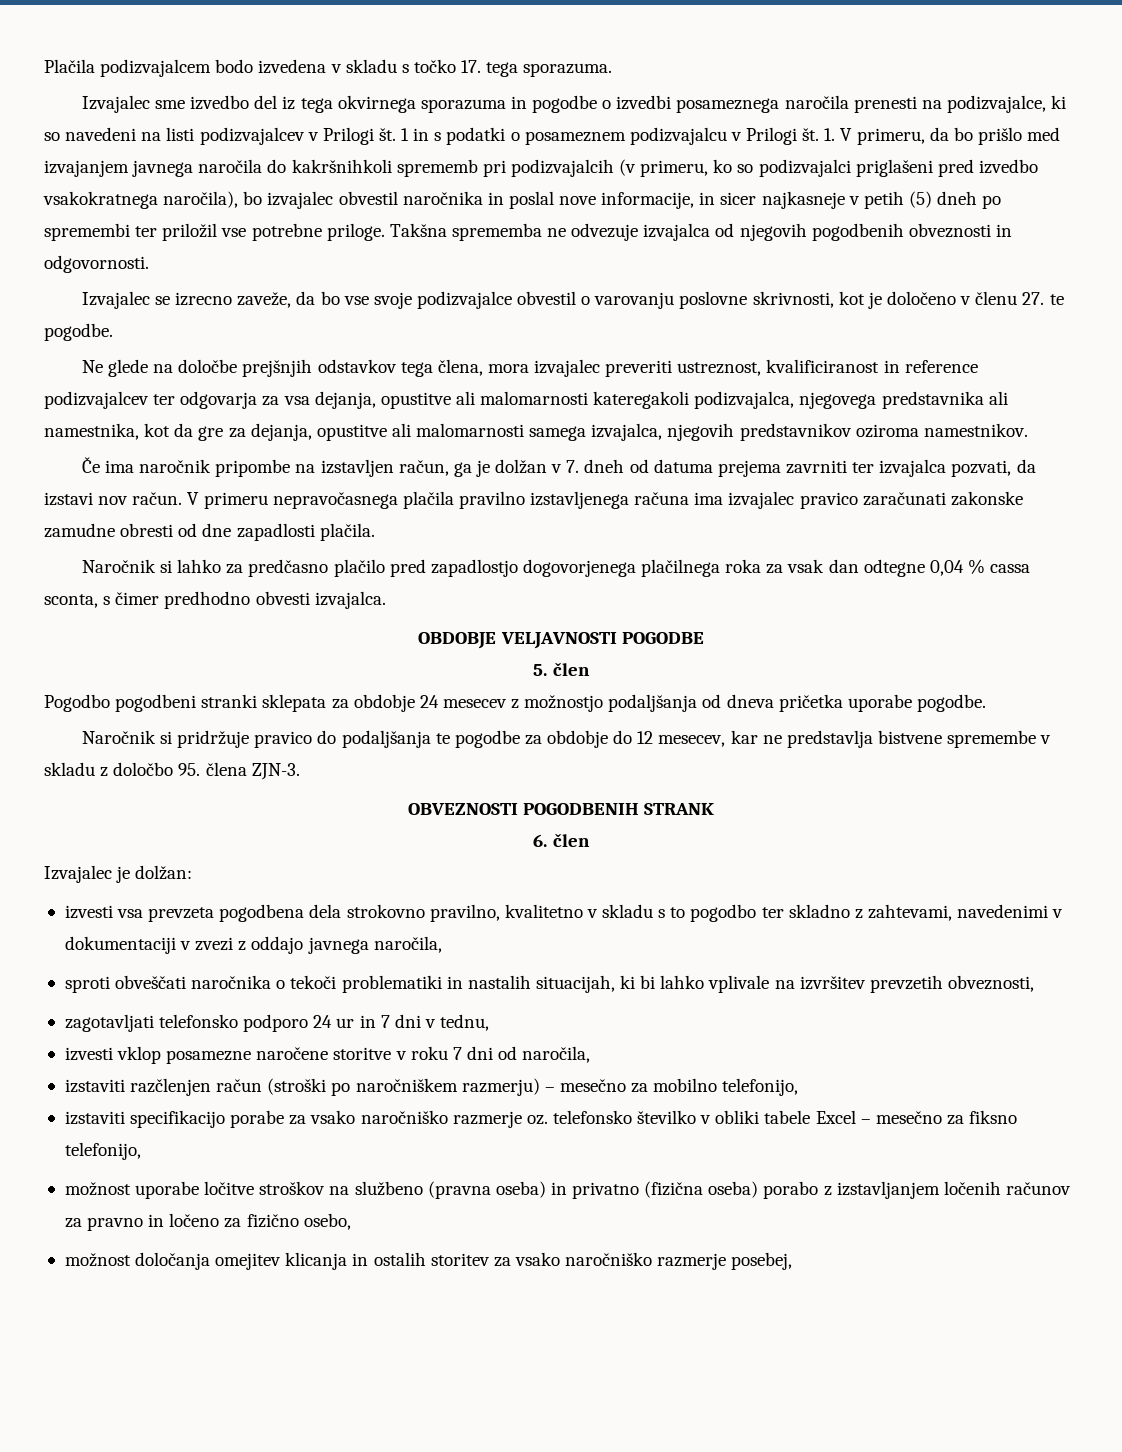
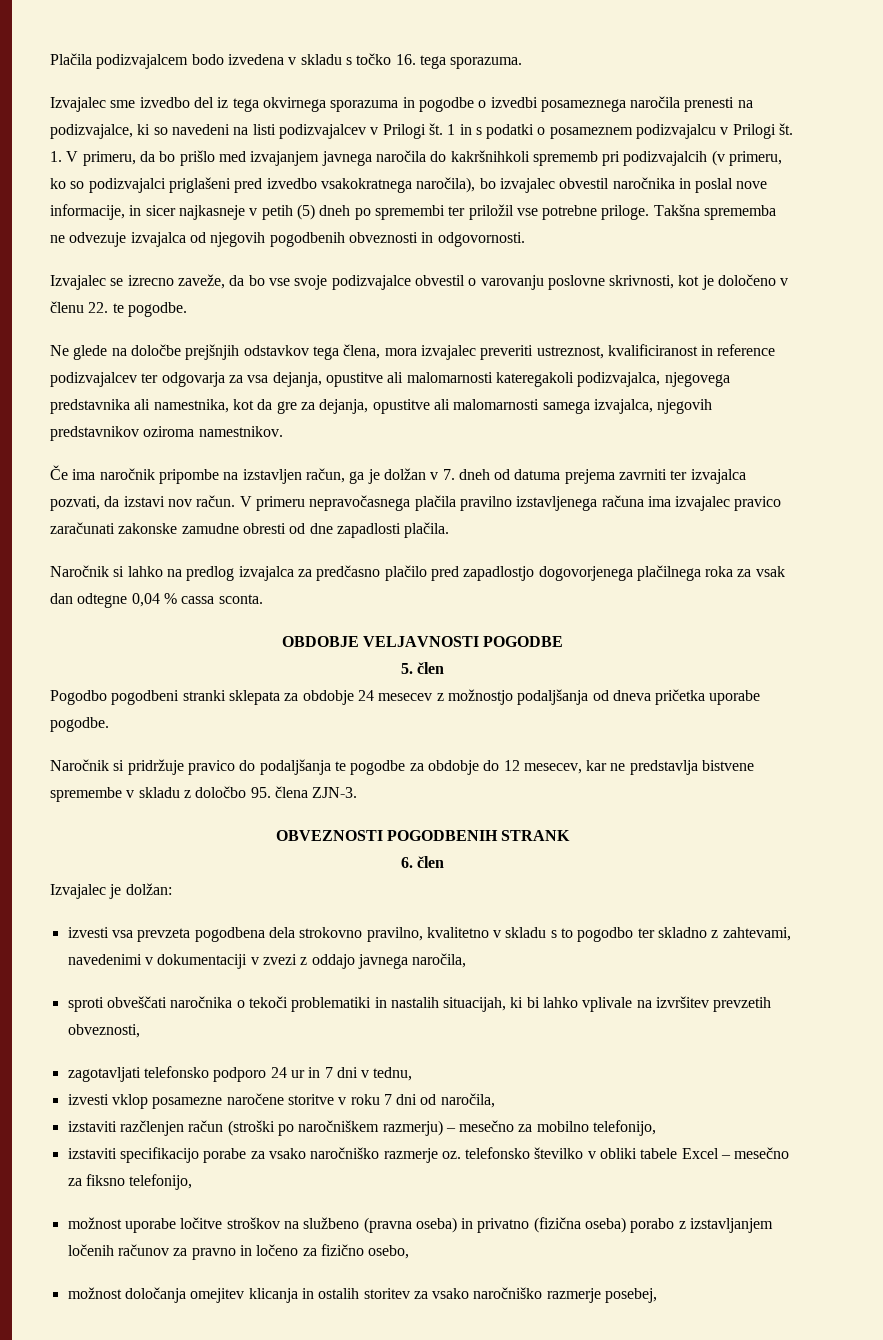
[461,60,482,73] 17. -> [395,54,416,65] 16.
[1022,292,1045,305] 27. -> [88,302,109,313] 22.
(222, 566) none -> [166,566,294,581] na predlog izvajalca
[44,591,386,609] sconta, s čimer predhodno obvesti izvajalca. -> [218,594,263,604] sconta.

